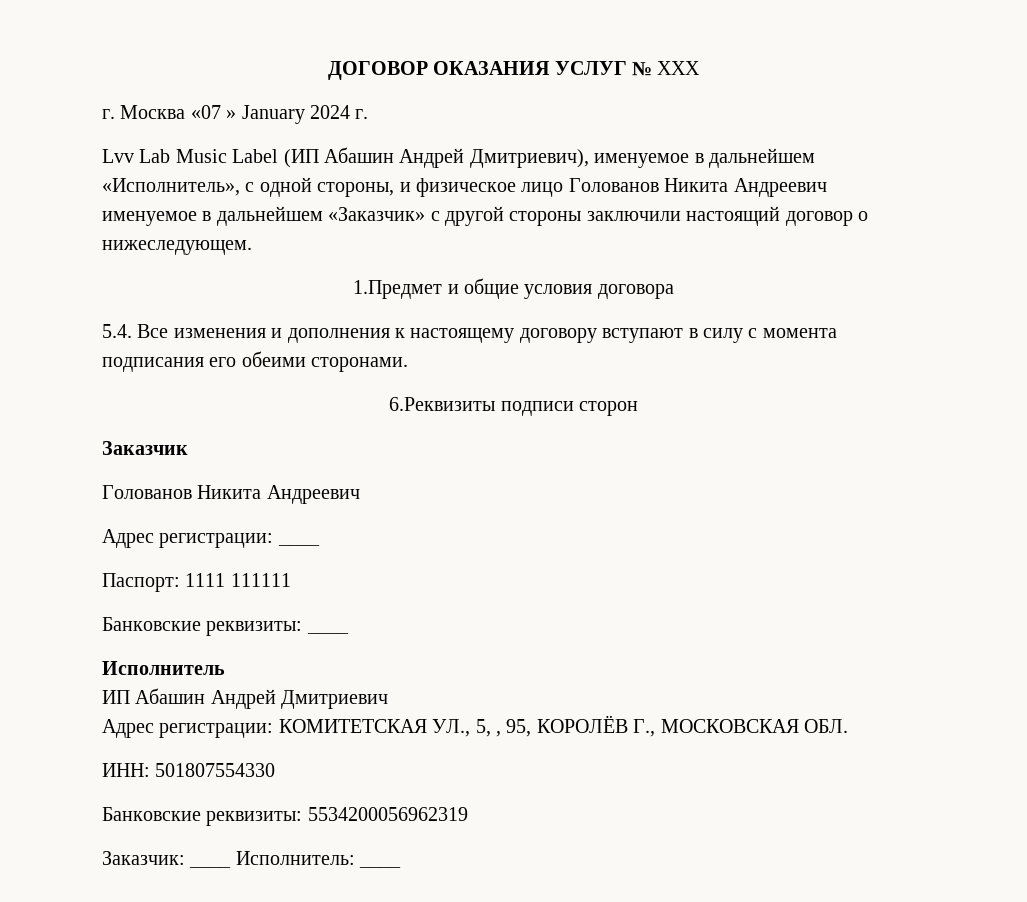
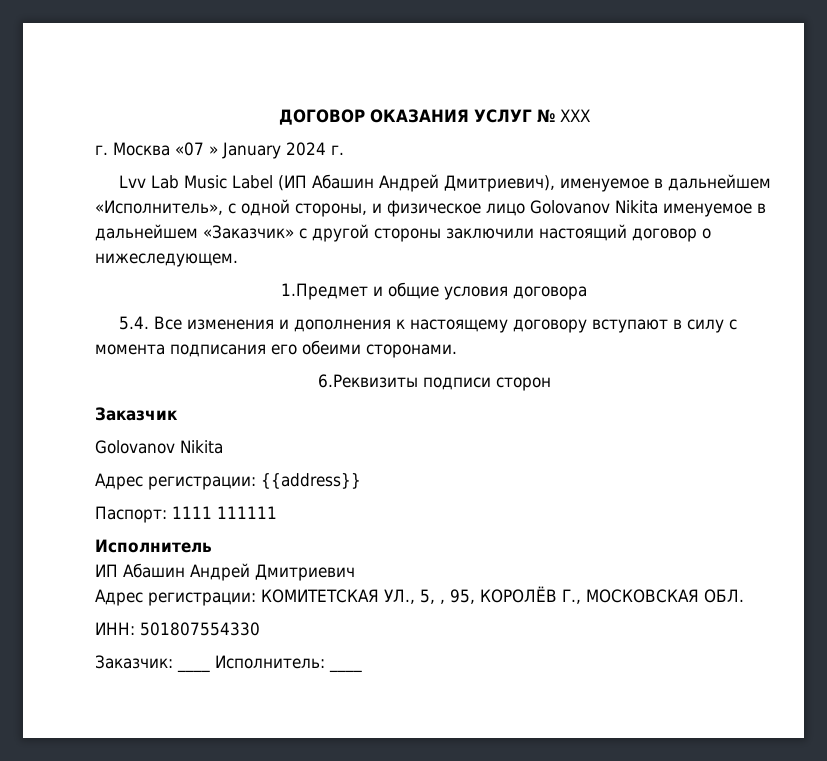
[568,178,827,197] Голованов Никита Андреевич -> [530,200,658,214] Golovanov Nikita
[102,485,360,504] [102,529,320,548] Голованов Никита Андреевич // Адрес регистрации: ____ -> [95,440,223,454] [95,473,361,490] Golovanov Nikita // Адрес регистрации: {{address}}
[102,617,349,636] // Банковские реквизиты: ____ -> (277, 512) none
[102,807,468,826] // Банковские реквизиты: 5534200056962319 -> (260, 629) none

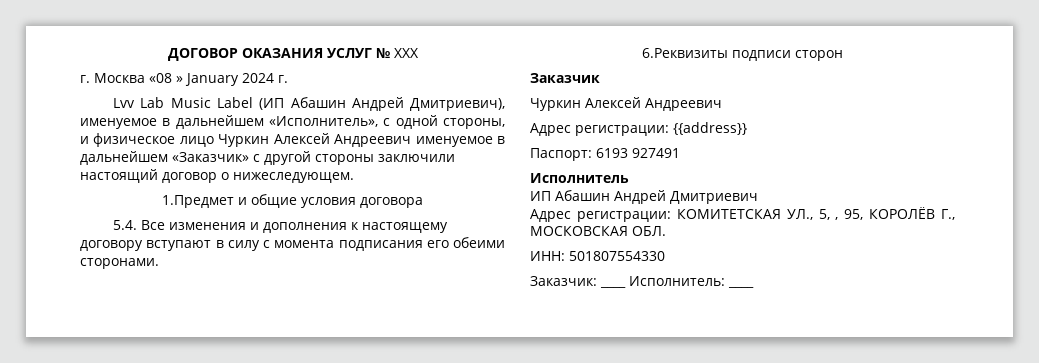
[175,142,204,156] «07 -> [149,73,172,83] «08
[530,200,658,214] Golovanov Nikita -> [218,133,412,147] Чуркин Алексей Андреевич
[95,440,223,454] Golovanov Nikita -> [530,97,722,111] Чуркин Алексей Андреевич
[172,506,277,519] 1111 111111 -> [596,148,680,158] 6193 927491

